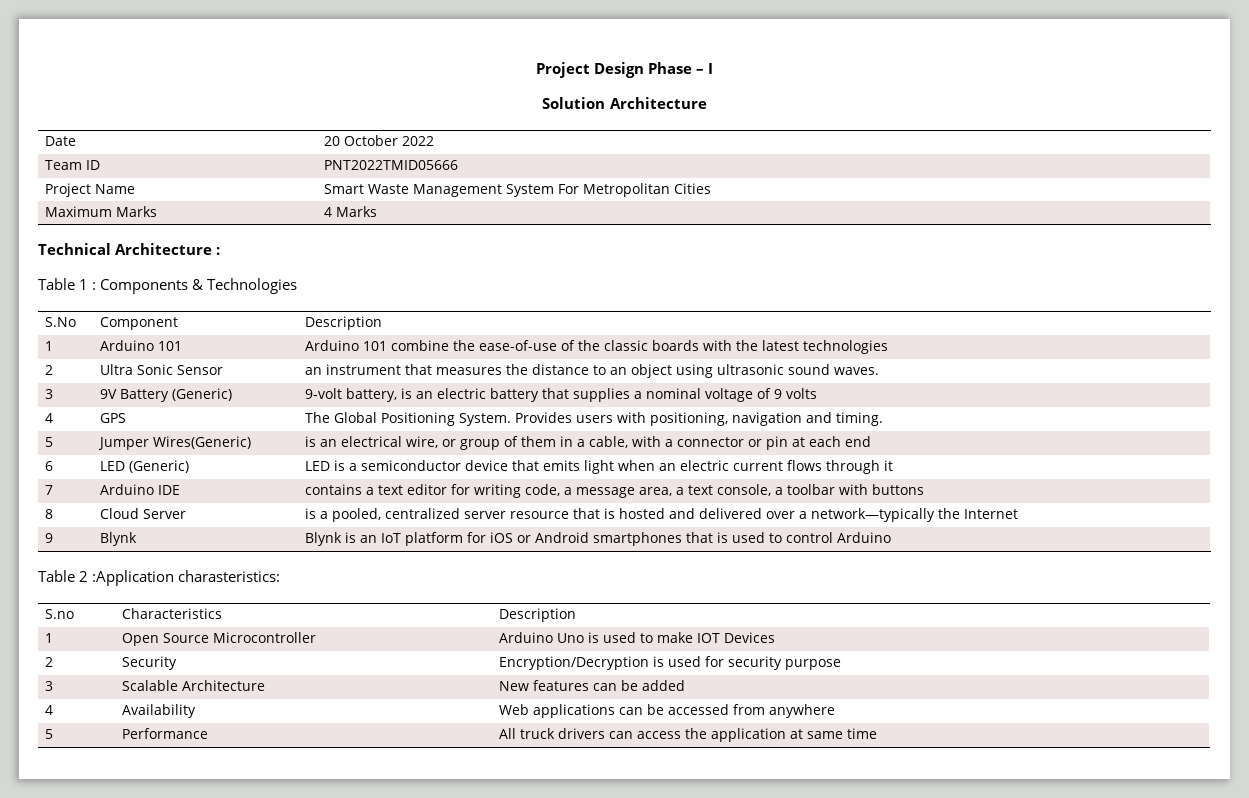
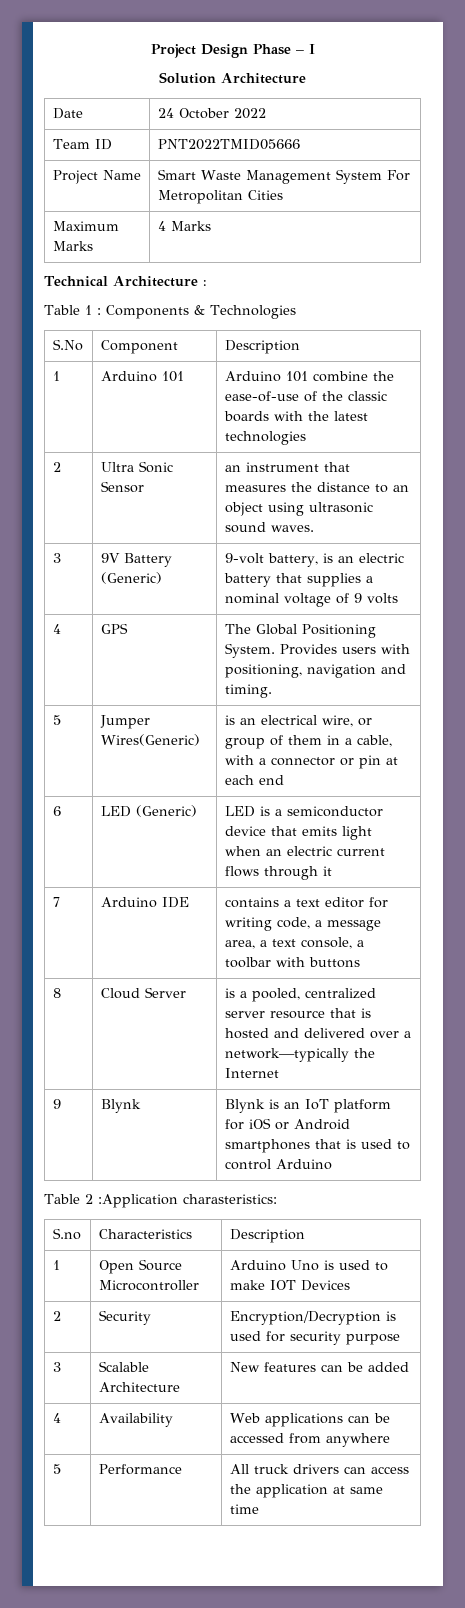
[323,136,340,146] 20 -> [157,108,174,118] 24

